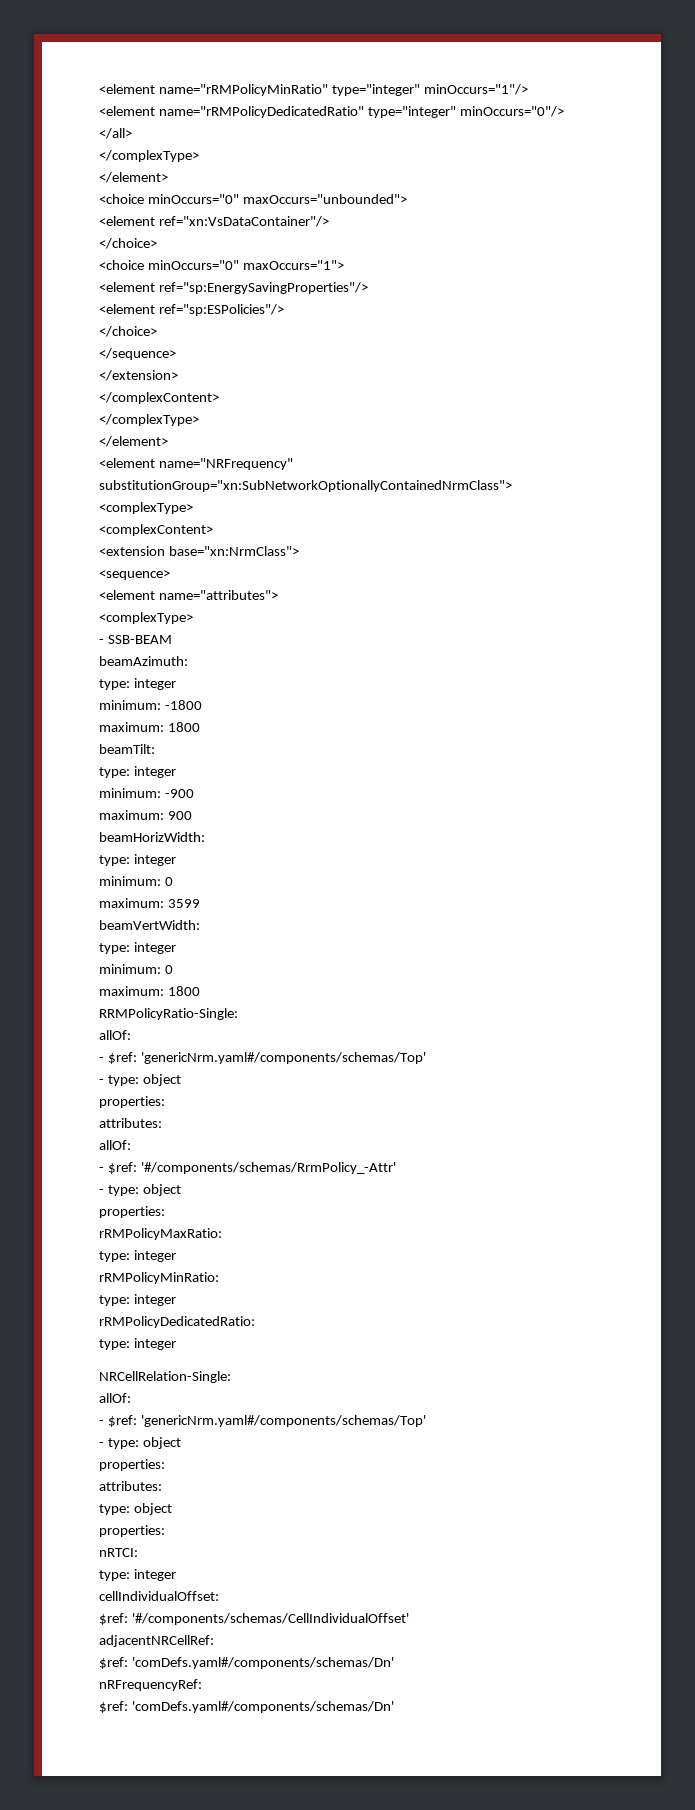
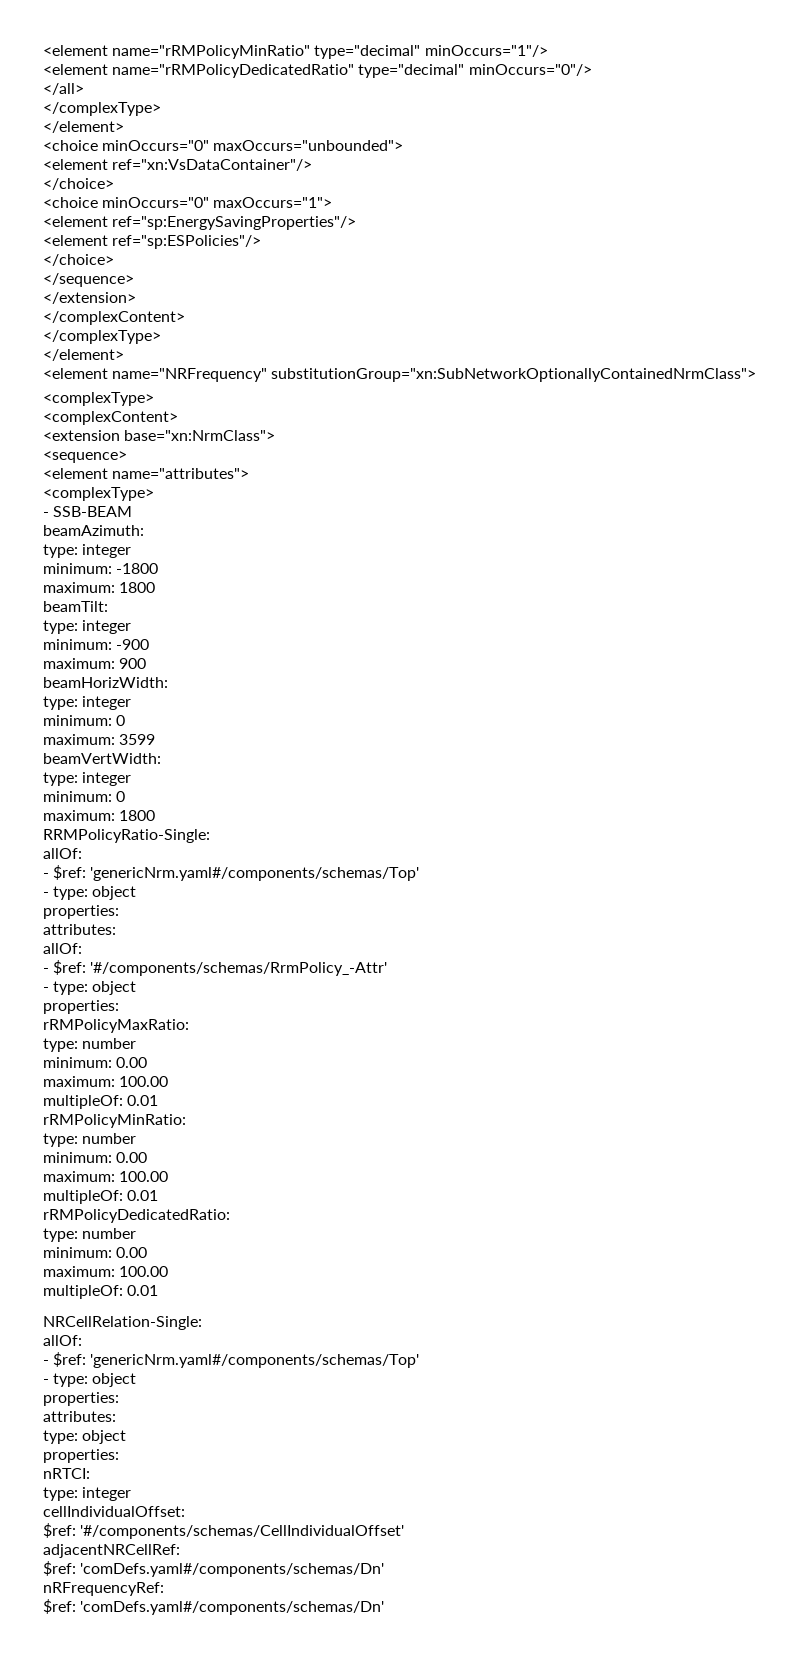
[331,84,420,96] type="integer" -> [314,45,421,59] type="decimal"
[367,106,456,118] type="integer" -> [358,64,465,78] type="decimal"
[133,1250,176,1262] [99,1272,219,1284] [99,1294,176,1306] [99,1316,255,1328] [99,1338,176,1350] integer // rRMPolicyMinRatio: // type: integer // rRMPolicyDedicatedRatio: // type: integer -> [82,1038,137,1049] [43,1057,148,1068] [43,1076,169,1087] [43,1095,159,1109] [43,1114,186,1128] [43,1133,137,1147] [43,1152,148,1163] [43,1171,169,1182] [43,1190,159,1204] [43,1209,230,1223] [43,1228,137,1242] [43,1247,148,1258] [43,1266,169,1277] [43,1285,159,1299] number // minimum: 0.00 // maximum: 100.00 // multipleOf: 0.01 // rRMPolicyMinRatio: // type: number // minimum: 0.00 // maximum: 100.00 // multipleOf: 0.01 // rRMPolicyDedicatedRatio: // type: number // minimum: 0.00 // maximum: 100.00 // multipleOf: 0.01

